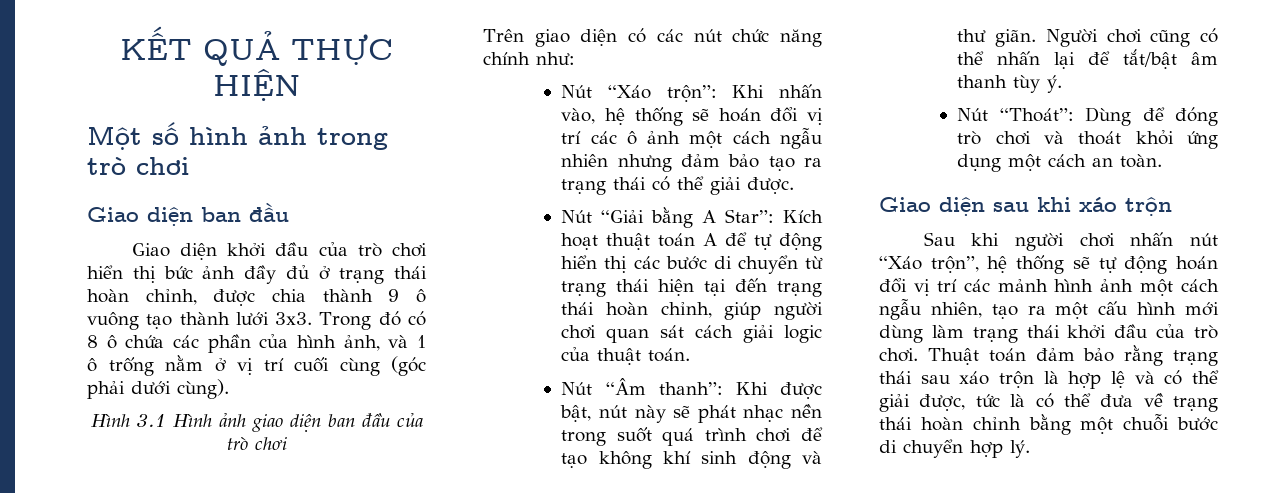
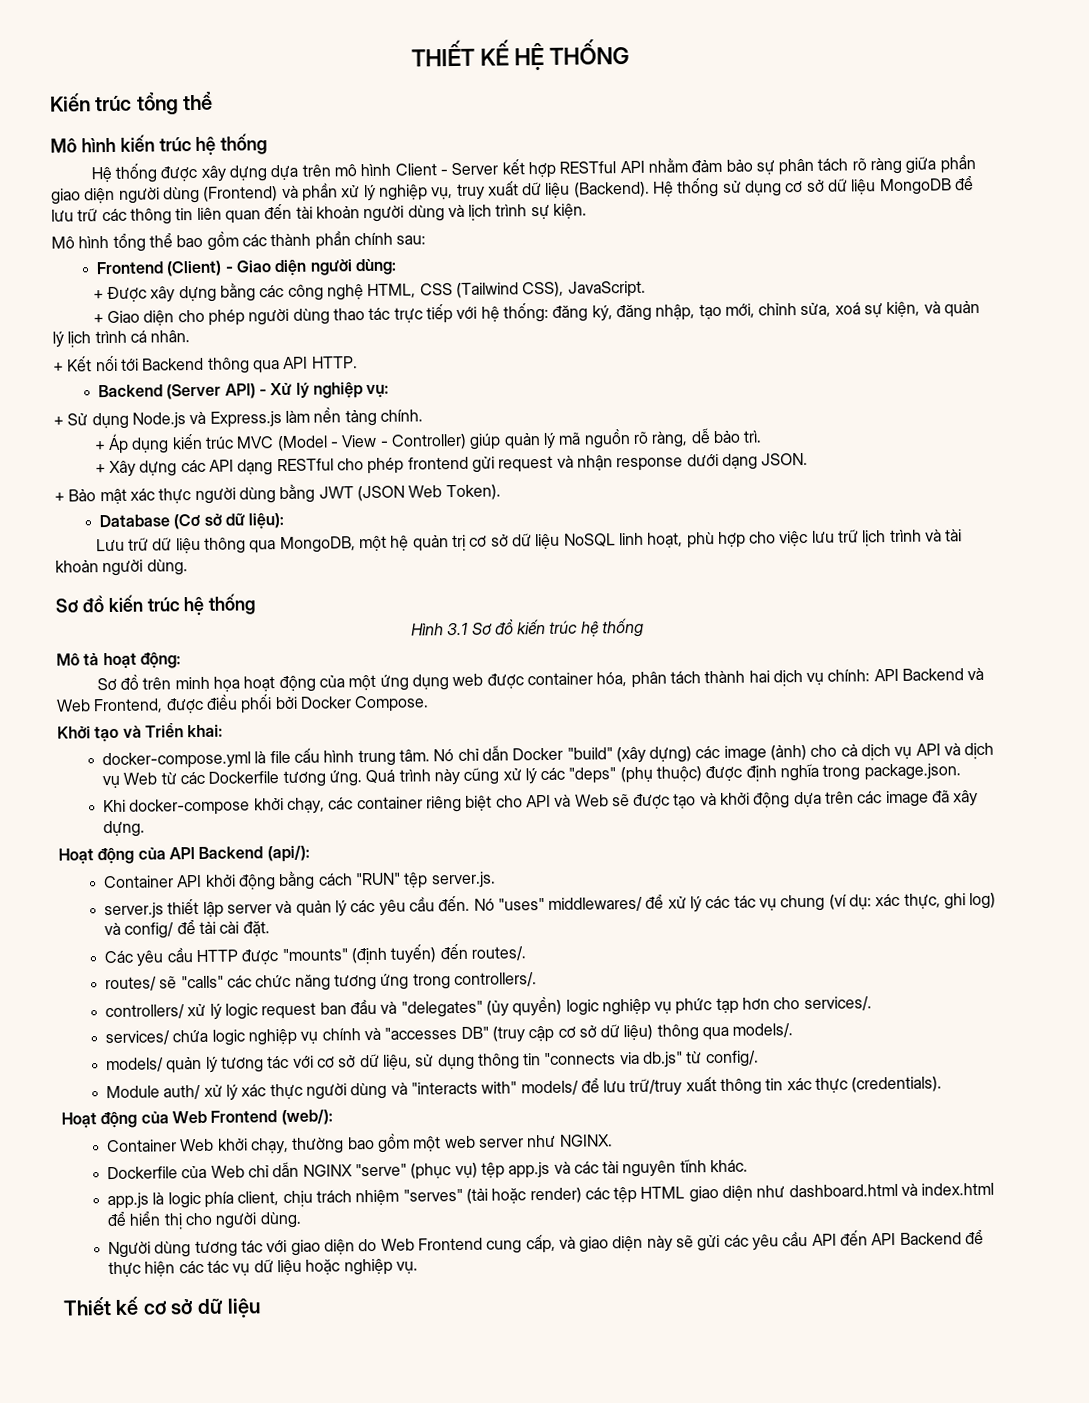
[120,26,393,66] [212,68,301,101] [87,122,388,150] [87,157,189,175] [87,203,289,226] [131,242,427,261] [87,265,427,284] [87,289,426,307] [87,311,426,330] [87,334,427,353] [87,355,426,376] [87,379,229,399] [90,413,423,432] [226,437,287,450] [483,28,822,47] [483,52,575,65] [561,84,822,103] [561,107,823,126] [561,128,822,149] [561,154,822,172] [561,176,795,195] [561,207,823,228] [561,232,822,251] [561,255,823,274] [561,278,822,297] [561,302,823,320] [561,325,822,343] [561,347,691,366] [561,378,822,400] [560,404,822,423] [561,427,823,446] [561,451,822,469] [957,28,1218,47] [957,49,1218,70] [957,75,1063,93] [957,107,1218,126] [957,130,1218,149] [957,154,1163,172] [879,197,1172,216] [923,232,1218,251] [879,255,1218,274] [879,278,1219,297] [879,299,1219,320] [879,324,1218,343] [879,345,1218,366] [879,370,1219,389] [879,393,1218,412] [879,414,1218,435] [879,439,1030,458] KẾT QUẢ THỰC HIỆN // Một số hình ảnh trong trò chơi // Giao diện ban đầu // Giao diện khởi đầu của trò chơi hiển thị bức ảnh đầy đủ ở trạng thái hoàn chỉnh, được chia thành 9 ô vuông tạo thành lưới 3x3. Trong đó có 8 ô chứa các phần của hình ảnh, và 1 ô trống nằm ở vị trí cuối cùng (góc phải dưới cùng). // Hình 3.1 Hình ảnh giao diện ban đầu của trò chơi // Trên giao diện có các nút chức năng chính như: // Nút “Xáo trộn”: Khi nhấn vào, hệ thống sẽ hoán đổi vị trí các ô ảnh một cách ngẫu nhiên nhưng đảm bảo tạo ra trạng thái có thể giải được. // Nút “Giải bằng A Star”: Kích hoạt thuật toán A để tự động hiển thị các bước di chuyển từ trạng thái hiện tại đến trạng thái hoàn chỉnh, giúp người chơi quan sát cách giải logic của thuật toán. // Nút “Âm thanh”: Khi được bật, nút này sẽ phát nhạc nền trong suốt quá trình chơi để tạo không khí sinh động và thư giãn. Người chơi cũng có thể nhấn lại để tắt/bật âm thanh tùy ý. // Nút “Thoát”: Dùng để đóng trò chơi và thoát khỏi ứng dụng một cách an toàn. // Giao diện sau khi xáo trộn // Sau khi người chơi nhấn nút “Xáo trộn”, hệ thống sẽ tự động hoán đổi vị trí các mảnh hình ảnh một cách ngẫu nhiên, tạo ra một cấu hình mới dùng làm trạng thái khởi đầu của trò chơi. Thuật toán đảm bảo rằng trạng thái sau xáo trộn là hợp lệ và có thể giải được, tức là có thể đưa về trạng thái hoàn chỉnh bằng một chuỗi bước di chuyển hợp lý. -> [410,38,631,71] [49,91,214,115] [50,133,269,155] [90,153,976,183] [51,176,975,205] [51,203,588,225] [51,230,427,252] [95,258,397,277] [92,280,646,303] [92,300,981,326] [52,330,191,348] [53,355,358,374] [97,382,390,400] [53,407,423,430] [93,428,763,454] [94,452,809,477] [54,483,501,505] [98,512,285,530] [95,529,963,554] [55,559,188,577] [55,593,257,616] [410,617,645,638] [56,652,181,670] [96,667,985,693] [56,694,430,714] [57,722,224,743] [101,742,995,770] [101,763,961,789] [102,790,979,816] [102,820,145,838] [58,845,310,865] [102,870,496,891] [103,892,997,920] [103,920,270,939] [103,943,526,967] [104,972,537,992] [104,996,872,1020] [104,1023,794,1046] [105,1050,759,1074] [105,1076,943,1101] [61,1109,333,1129] [106,1133,613,1155] [106,1159,749,1180] [106,1182,995,1210] [106,1211,302,1230] [107,1229,984,1259] [107,1258,418,1278] [63,1296,262,1318] THIẾT KẾ HỆ THỐNG // Kiến trúc tổng thể // Mô hình kiến trúc hệ thống // Hệ thống được xây dựng dựa trên mô hình Client - Server kết hợp RESTful API nhằm đảm bảo sự phân tách rõ ràng giữa phần giao diện người dùng (Frontend) và phần xử lý nghiệp vụ, truy xuất dữ liệu (Backend). Hệ thống sử dụng cơ sở dữ liệu MongoDB để lưu trữ các thông tin liên quan đến tài khoản người dùng và lịch trình sự kiện. // Mô hình tổng thể bao gồm các thành phần chính sau: // Frontend (Client) - Giao diện người dùng: // + Được xây dựng bằng các công nghệ HTML, CSS (Tailwind CSS), JavaScript. // + Giao diện cho phép người dùng thao tác trực tiếp với hệ thống: đăng ký, đăng nhập, tạo mới, chỉnh sửa, xoá sự kiện, và quản lý lịch trình cá nhân. // + Kết nối tới Backend thông qua API HTTP. // Backend (Server API) - Xử lý nghiệp vụ: // + Sử dụng Node.js và Express.js làm nền tảng chính. // + Áp dụng kiến trúc MVC (Model - View - Controller) giúp quản lý mã nguồn rõ ràng, dễ bảo trì. // + Xây dựng các API dạng RESTful cho phép frontend gửi request và nhận response dưới dạng JSON. // + Bảo mật xác thực người dùng bằng JWT (JSON Web Token). // Database (Cơ sở dữ liệu): // Lưu trữ dữ liệu thông qua MongoDB, một hệ quản trị cơ sở dữ liệu NoSQL linh hoạt, phù hợp cho việc lưu trữ lịch trình và tài khoản người dùng. // Sơ đồ kiến trúc hệ thống // Hình 3.1 Sơ đồ kiến trúc hệ thống // Mô tả hoạt động: // Sơ đồ trên minh họa hoạt động của một ứng dụng web được container hóa, phân tách thành hai dịch vụ chính: API Backend và Web Frontend, được điều phối bởi Docker Compose. // Khởi tạo và Triển khai: // docker-compose.yml là file cấu hình trung tâm. Nó chỉ dẫn Docker "build" (xây dựng) các image (ảnh) cho cả dịch vụ API và dịch vụ Web từ các Dockerfile tương ứng. Quá trình này cũng xử lý các "deps" (phụ thuộc) được định nghĩa trong package.json. // Khi docker-compose khởi chạy, các container riêng biệt cho API và Web sẽ được tạo và khởi động dựa trên các image đã xây dựng. // Hoạt động của API Backend (api/): // Container API khởi động bằng cách "RUN" tệp server.js. // server.js thiết lập server và quản lý các yêu cầu đến. Nó "uses" middlewares/ để xử lý các tác vụ chung (ví dụ: xác thực, ghi log) và config/ để tải cài đặt. // Các yêu cầu HTTP được "mounts" (định tuyến) đến routes/. // routes/ sẽ "calls" các chức năng tương ứng trong controllers/. // controllers/ xử lý logic request ban đầu và "delegates" (ủy quyền) logic nghiệp vụ phức tạp hơn cho services/. // services/ chứa logic nghiệp vụ chính và "accesses DB" (truy cập cơ sở dữ liệu) thông qua models/. // models/ quản lý tương tác với cơ sở dữ liệu, sử dụng thông tin "connects via db.js" từ config/. // Module auth/ xử lý xác thực người dùng và "interacts with" models/ để lưu trữ/truy xuất thông tin xác thực (credentials). // Hoạt động của Web Frontend (web/): // Container Web khởi chạy, thường bao gồm một web server như NGINX. // Dockerfile của Web chỉ dẫn NGINX "serve" (phục vụ) tệp app.js và các tài nguyên tĩnh khác. // app.js là logic phía client, chịu trách nhiệm "serves" (tải hoặc render) các tệp HTML giao diện như dashboard.html và index.html để hiển thị cho người dùng. // Người dùng tương tác với giao diện do Web Frontend cung cấp, và giao diện này sẽ gửi các yêu cầu API đến API Backend để thực hiện các tác vụ dữ liệu hoặc nghiệp vụ. // Thiết kế cơ sở dữ liệu

